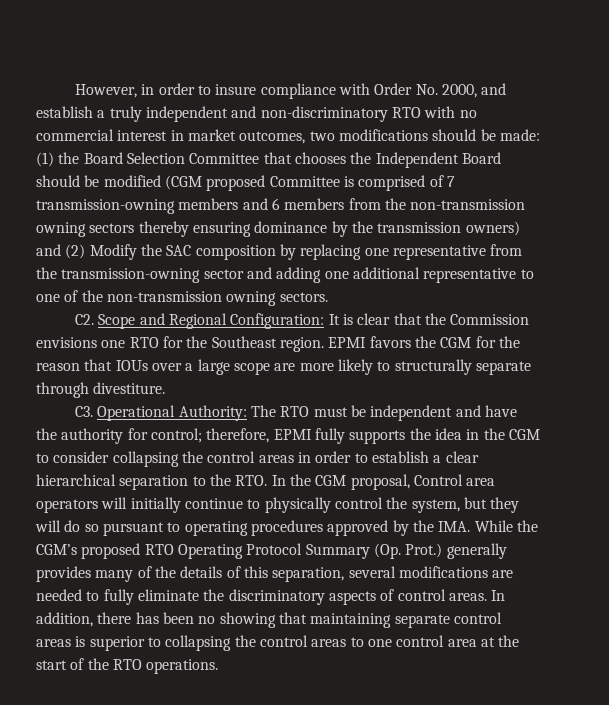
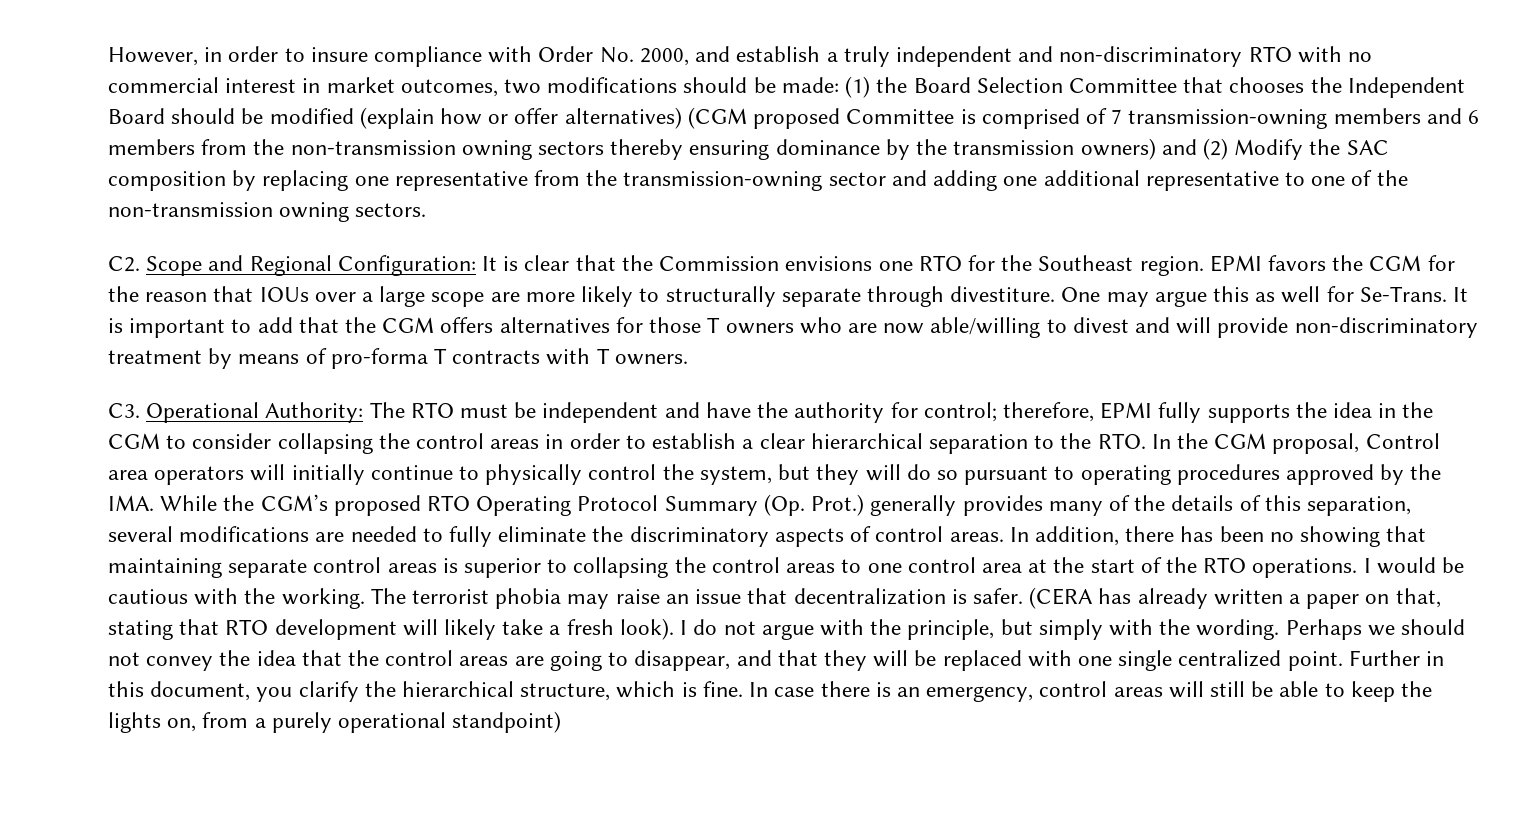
(161, 181) none -> [359,107,682,129] (explain how or offer alternatives)
(166, 388) none -> [1061,286,1469,307] [108,317,1478,338] [108,348,688,369] One may argue this as well for Se-Trans. It is important to add that the CGM offers alternatives for those T owners who are now able/willing to divest and will provide non-discriminatory treatment by means of pro-forma T contracts with T owners.
(219, 666) none -> [1363,557,1465,574] [108,587,1441,609] [108,618,1466,640] [108,650,1445,671] [108,681,1433,702] [108,711,562,733] I would be cautious with the working. The terrorist phobia may raise an issue that decentralization is safer. (CERA has already written a paper on that, stating that RTO development will likely take a fresh look). I do not argue with the principle, but simply with the wording. Perhaps we should not convey the idea that the control areas are going to disappear, and that they will be replaced with one single centralized point. Further in this document, you clarify the hierarchical structure, which is fine. In case there is an emergency, control areas will still be able to keep the lights on, from a purely operational standpoint)

